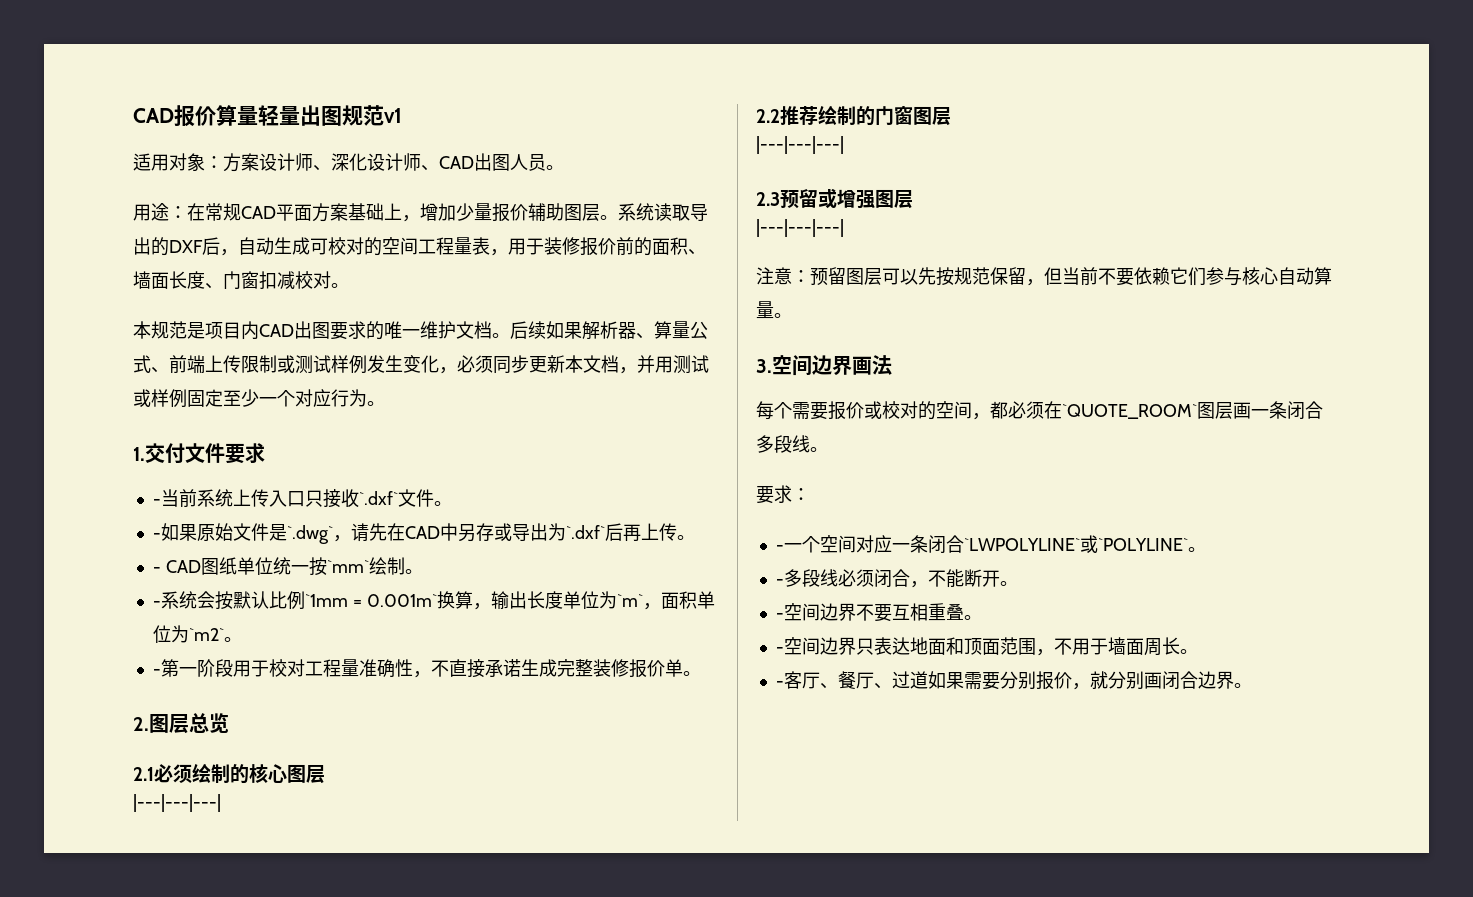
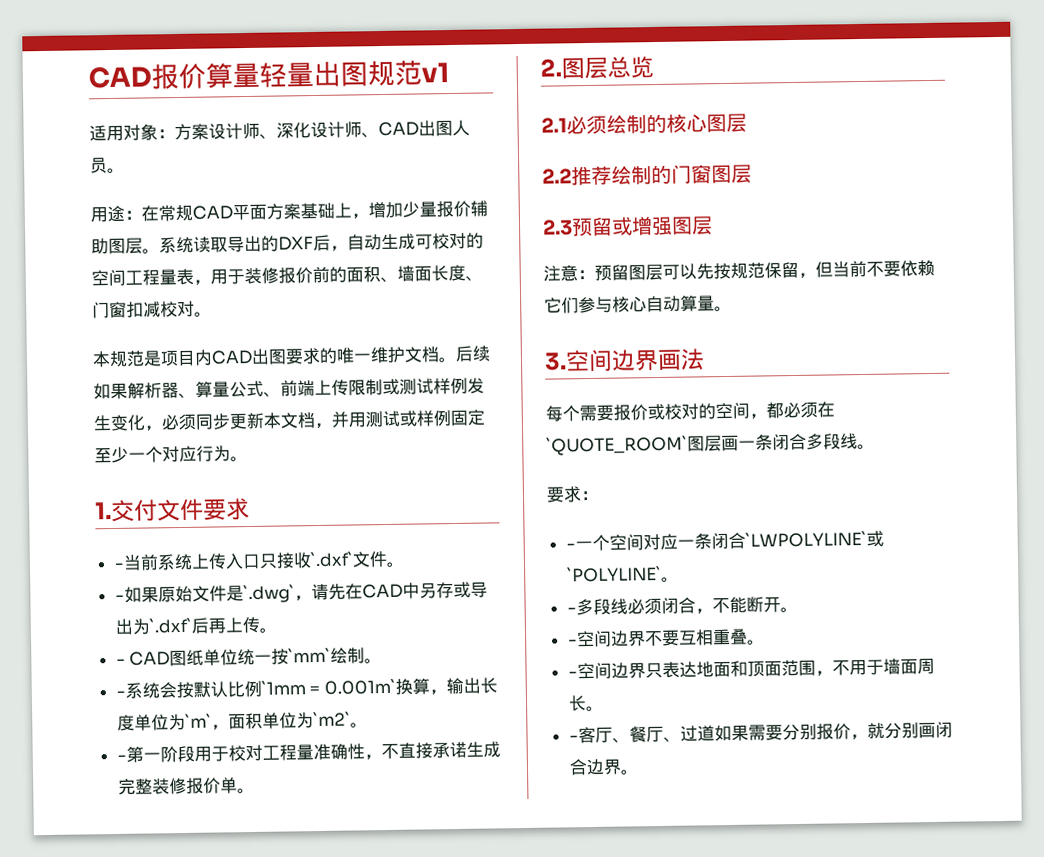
[133,794,221,812] // |---|---|---| -> (747, 123) none
[756,136,844,154] // |---|---|---| -> (752, 174) none
[756,219,844,237] // |---|---|---| -> (713, 226) none

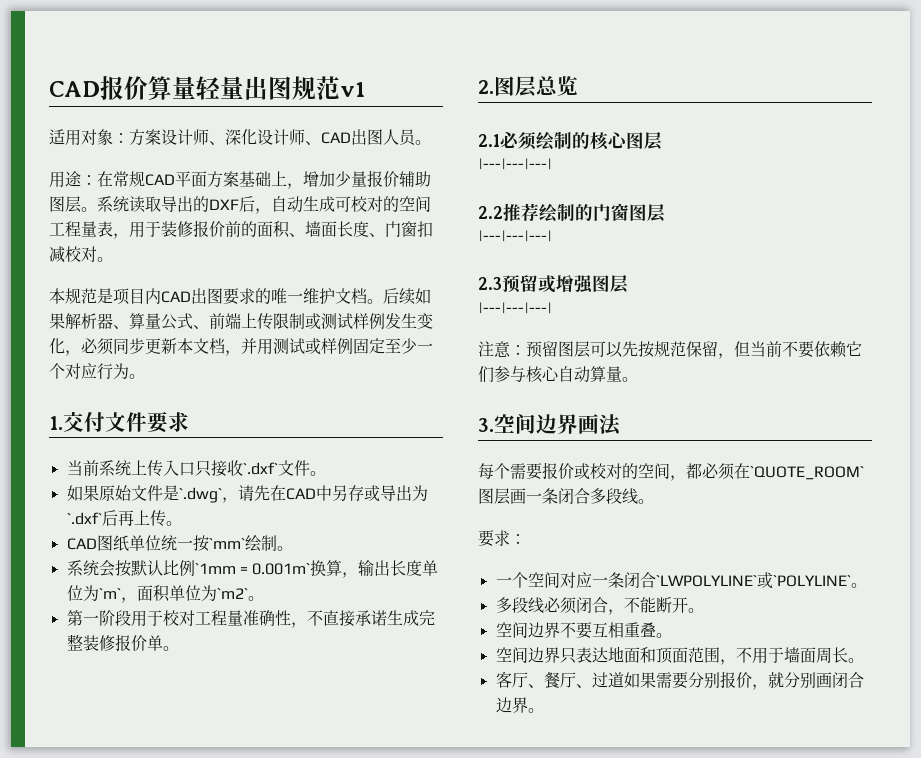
[113,562,125,569] - -> (189, 422) none
[114,594,125,601] - -> (326, 473) none
[115,658,126,665] - -> (182, 523) none
[115,690,126,697] - -> (293, 548) none
[116,754,127,761] - -> (264, 598) none
(747, 123) none -> [478,158,552,170] // |---|---|---|
(752, 174) none -> [478,230,552,242] // |---|---|---|
(713, 226) none -> [478,302,552,314] // |---|---|---|
[565,543,576,550] - -> (526, 539) none
[566,607,577,614] - -> (867, 585) none
[567,639,578,646] - -> (704, 610) none
[567,671,578,678] - -> (672, 635) none
[568,735,579,742] - -> (864, 660) none

